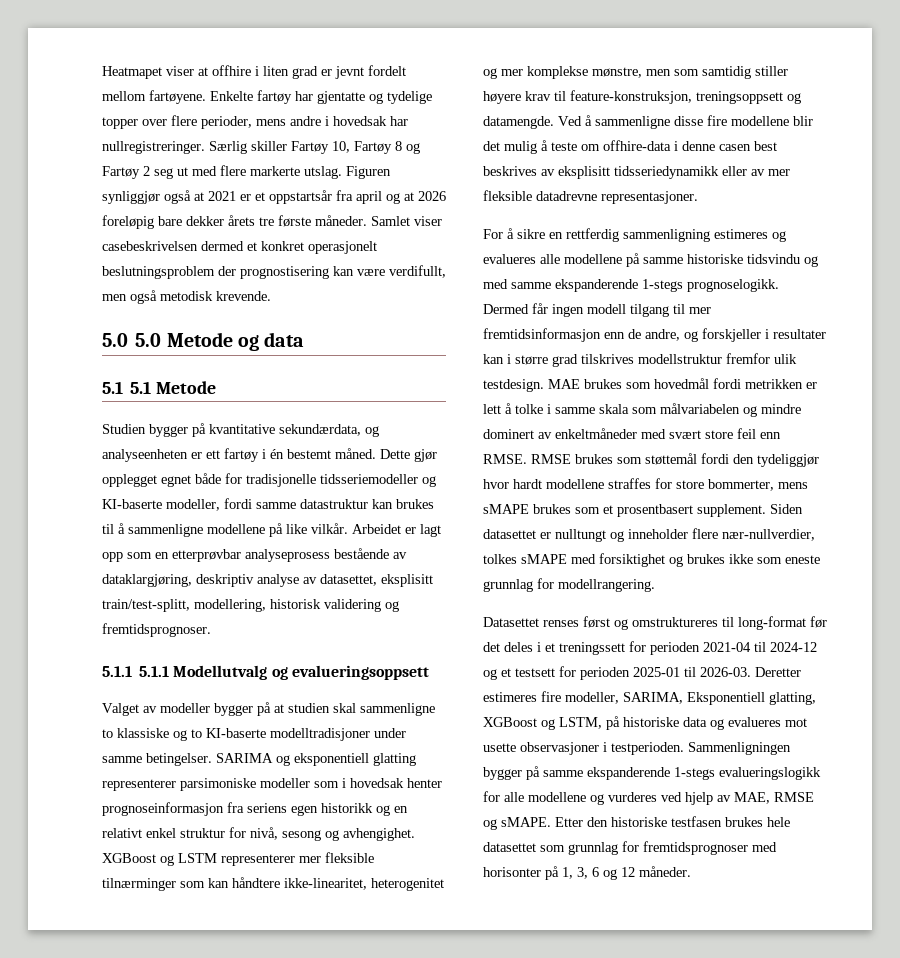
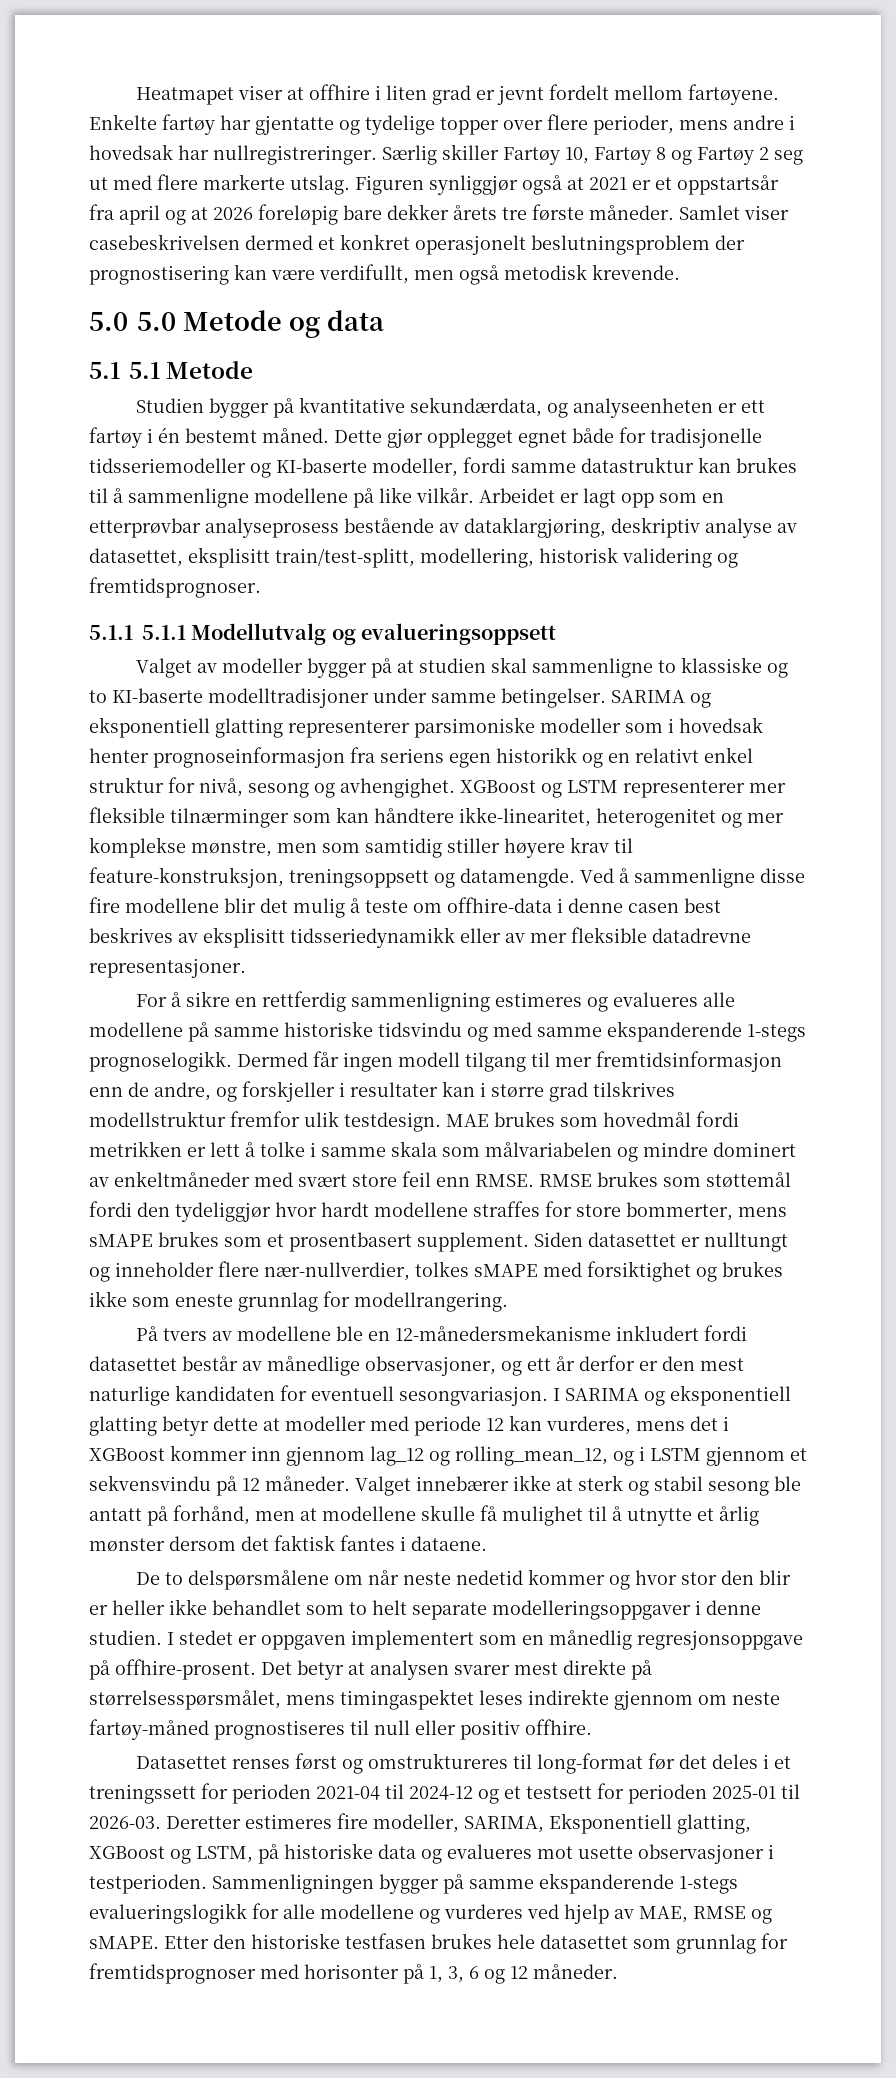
(655, 585) none -> [135,1325,747,1341] [89,1355,744,1376] [89,1385,791,1406] [89,1415,729,1436] [89,1445,807,1466] [89,1475,801,1496] [89,1505,759,1526] [89,1535,487,1552] [135,1569,791,1590] [89,1599,761,1620] [89,1630,803,1650] [89,1659,652,1680] [89,1689,780,1710] [89,1719,592,1740] // På tvers av modellene ble en 12-månedersmekanisme inkludert fordi datasettet består av månedlige observasjoner, og ett år derfor er den mest naturlige kandidaten for eventuell sesongvariasjon. I SARIMA og eksponentiell glatting betyr dette at modeller med periode 12 kan vurderes, mens det i XGBoost kommer inn gjennom lag_12 og rolling_mean_12, og i LSTM gjennom et sekvensvindu på 12 måneder. Valget innebærer ikke at sterk og stabil sesong ble antatt på forhånd, men at modellene skulle få mulighet til å utnytte et årlig mønster dersom det faktisk fantes i dataene. // De to delspørsmålene om når neste nedetid kommer og hvor stor den blir er heller ikke behandlet som to helt separate modelleringsoppgaver i denne studien. I stedet er oppgaven implementert som en månedlig regresjonsoppgave på offhire-prosent. Det betyr at analysen svarer mest direkte på størrelsesspørsmålet, mens timingaspektet leses indirekte gjennom om neste fartøy-måned prognostiseres til null eller positiv offhire.

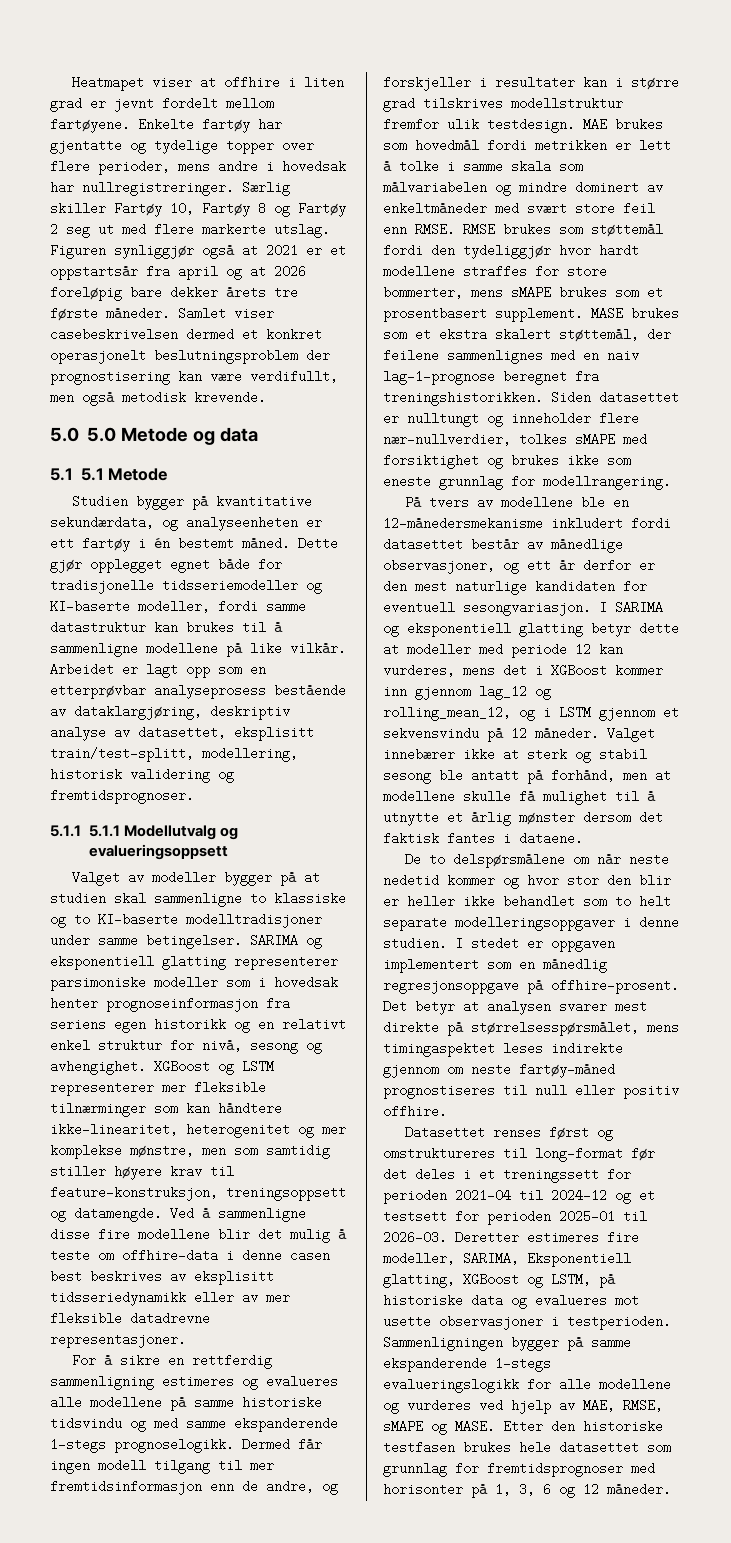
(529, 1242) none -> [591,307,679,320] [383,328,671,342] [383,349,639,364] [383,370,599,385] [383,391,543,406] MASE brukes som et ekstra skalert støttemål, der feilene sammenlignes med en naiv lag-1-prognose beregnet fra treningshistorikken.
[693,1906,772,1924] [89,1936,159,1949] RMSE og sMAPE. -> [623,1399,663,1412] [383,1420,495,1435] RMSE, sMAPE og MASE.

